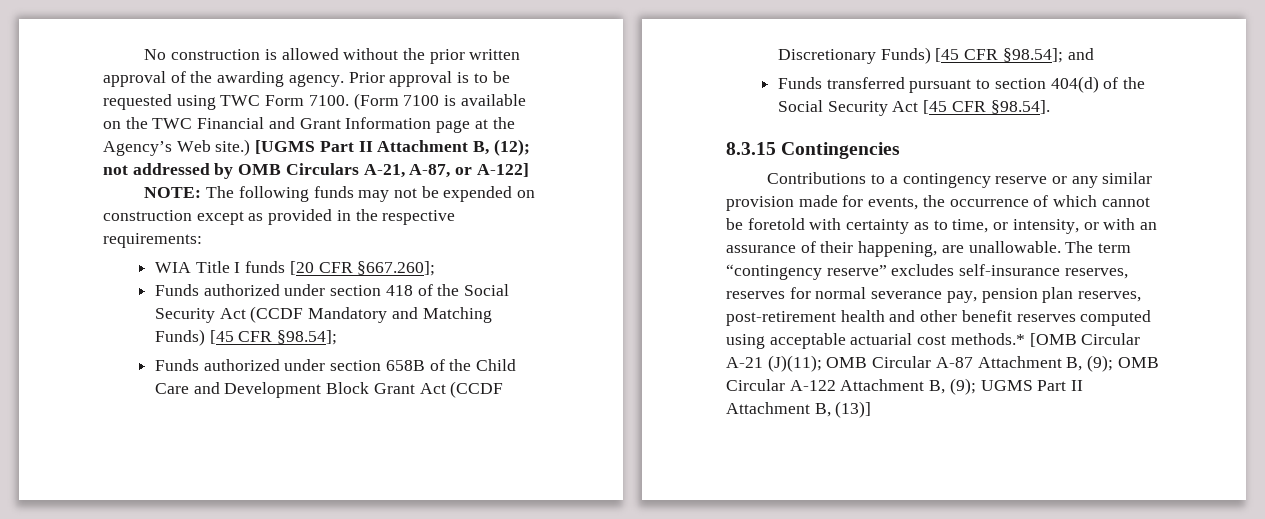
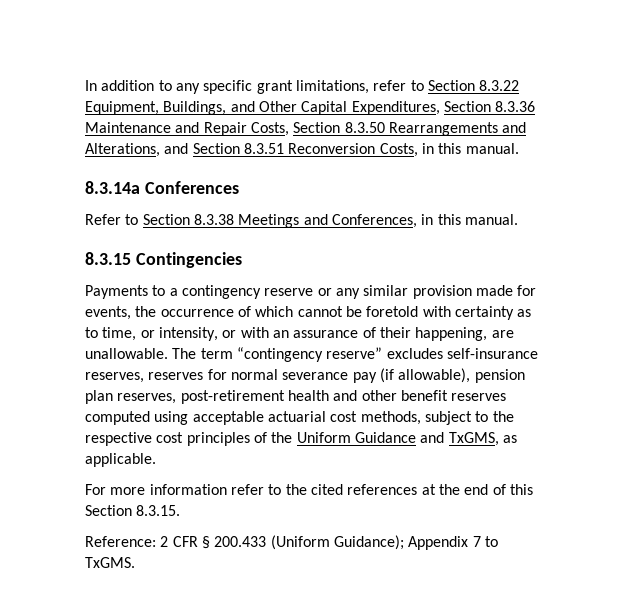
[144,48,521,64] [103,71,510,87] [103,93,526,110] [103,117,515,133] [103,139,530,156] [103,163,529,179] [144,186,536,202] [103,209,456,225] [103,233,202,248] [154,261,436,276] [154,284,509,296] [154,306,492,323] [154,329,338,346] [154,359,516,371] [154,381,504,398] [777,47,1094,64] [777,76,1145,93] [777,100,1050,116] No construction is allowed without the prior written approval of the awarding agency. Prior approval is to be requested using TWC Form 7100. (Form 7100 is available on the TWC Financial and Grant Information page at the Agency’s Web site.) [UGMS Part II Attachment B, (12); not addressed by OMB Circulars A-21, A-87, or A-122] // NOTE: The following funds may not be expended on construction except as provided in the respective requirements: // WIA Title I funds [20 CFR §667.260]; // Funds authorized under section 418 of the Social Security Act (CCDF Mandatory and Matching Funds) [45 CFR §98.54]; // Funds authorized under section 658B of the Child Care and Development Block Grant Act (CCDF Discretionary Funds) [45 CFR §98.54]; and // Funds transferred pursuant to section 404(d) of the Social Security Act [45 CFR §98.54]. -> [85,80,520,94] [85,101,536,115] [85,122,527,136] [85,143,519,157] [85,181,239,194] [85,214,518,228] In addition to any specific grant limitations, refer to Section 8.3.22 Equipment, Buildings, and Other Capital Expenditures, Section 8.3.36 Maintenance and Repair Costs, Section 8.3.50 Rearrangements and Alterations, and Section 8.3.51 Reconversion Costs, in this manual. // 8.3.14a Conferences // Refer to Section 8.3.38 Meetings and Conferences, in this manual.
[767,172,867,184] Contributions -> [85,285,148,299] Payments
[946,291,977,303] pay, -> [352,368,471,383] pay (if allowable),
[950,333,1141,347] [726,355,1159,372] [726,378,1084,395] [726,401,872,418] methods.* [OMB Circular A-21 (J)(11); OMB Circular A-87 Attachment B, (9); OMB Circular A-122 Attachment B, (9); UGMS Part II Attachment B, (13)] -> [360,411,514,425] [85,432,517,446] [85,453,156,467] [85,484,533,495] [85,505,181,516] [85,535,498,550] [85,557,135,568] methods, subject to the respective cost principles of the Uniform Guidance and TxGMS, as applicable. // For more information refer to the cited references at the end of this Section 8.3.15. // Reference: 2 CFR § 200.433 (Uniform Guidance); Appendix 7 to TxGMS.

